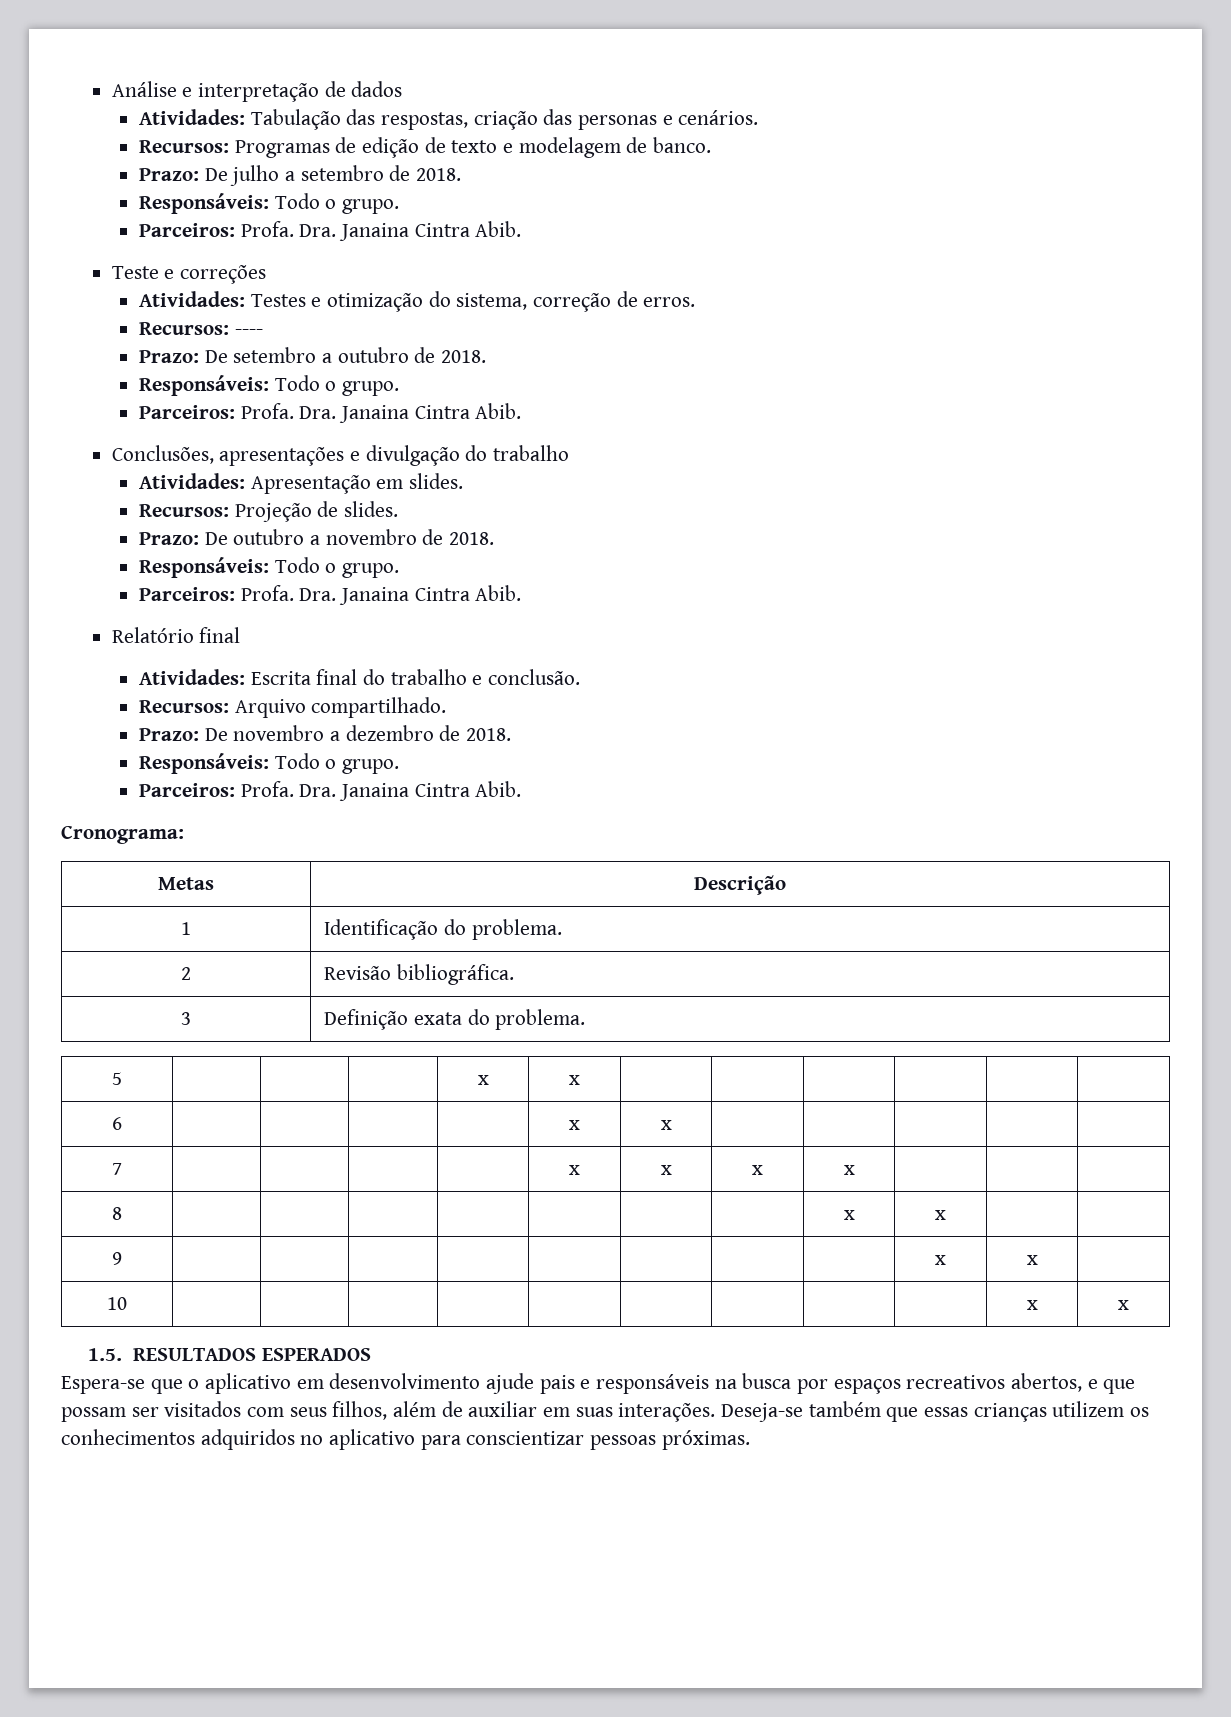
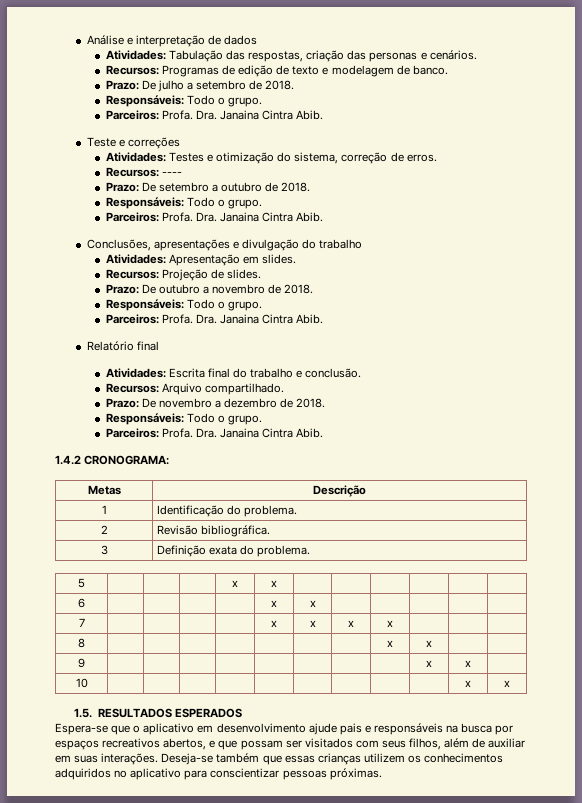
[61,826,184,844] Cronograma: -> [55,455,170,465] 1.4.2 CRONOGRAMA:

